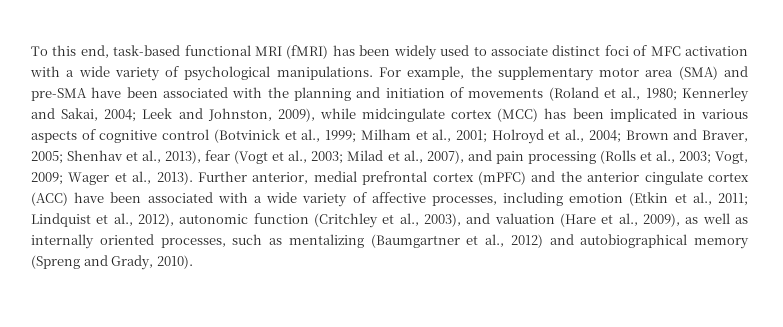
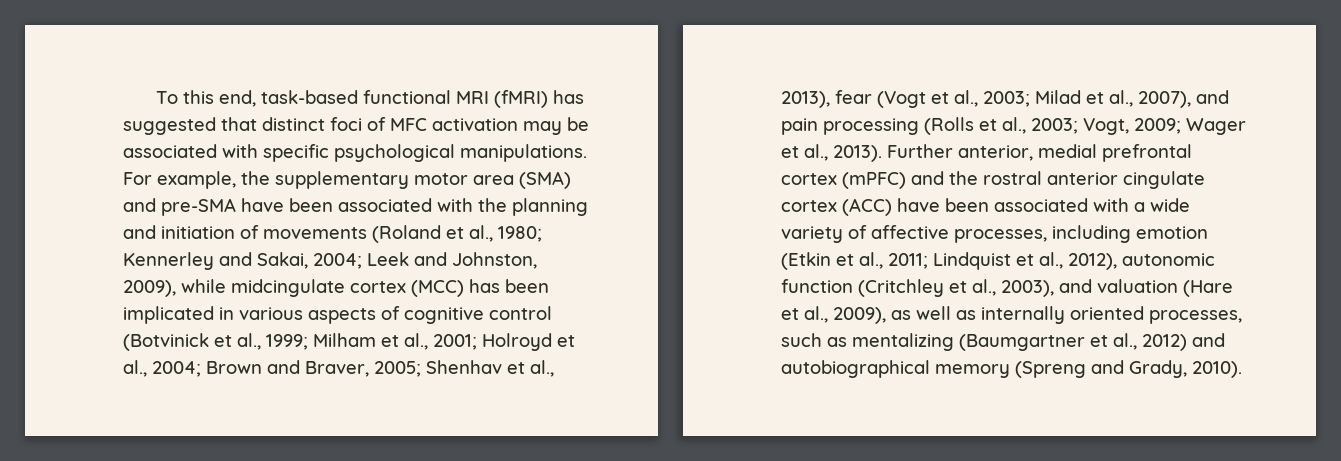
[359,45,548,60] been widely used to associate -> [123,117,257,135] suggested that
[30,66,180,81] with a wide variety of -> [523,117,589,135] [123,144,329,162] may be associated with specific
(582, 176) none -> [983,171,1042,185] rostral

